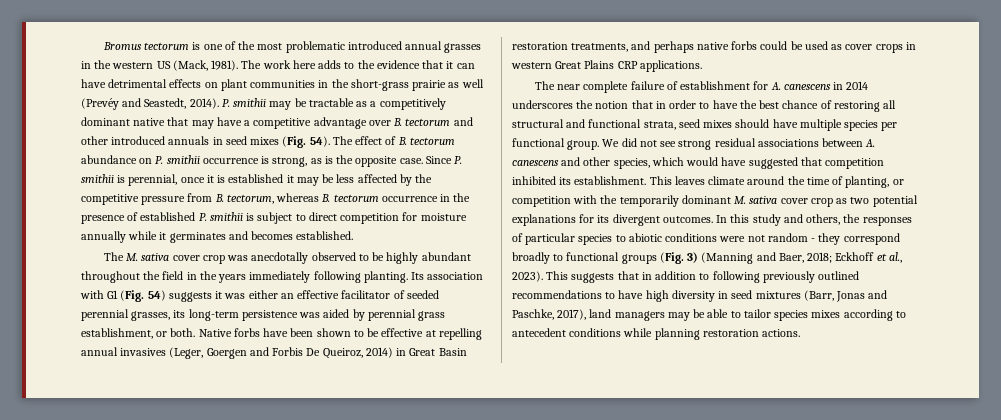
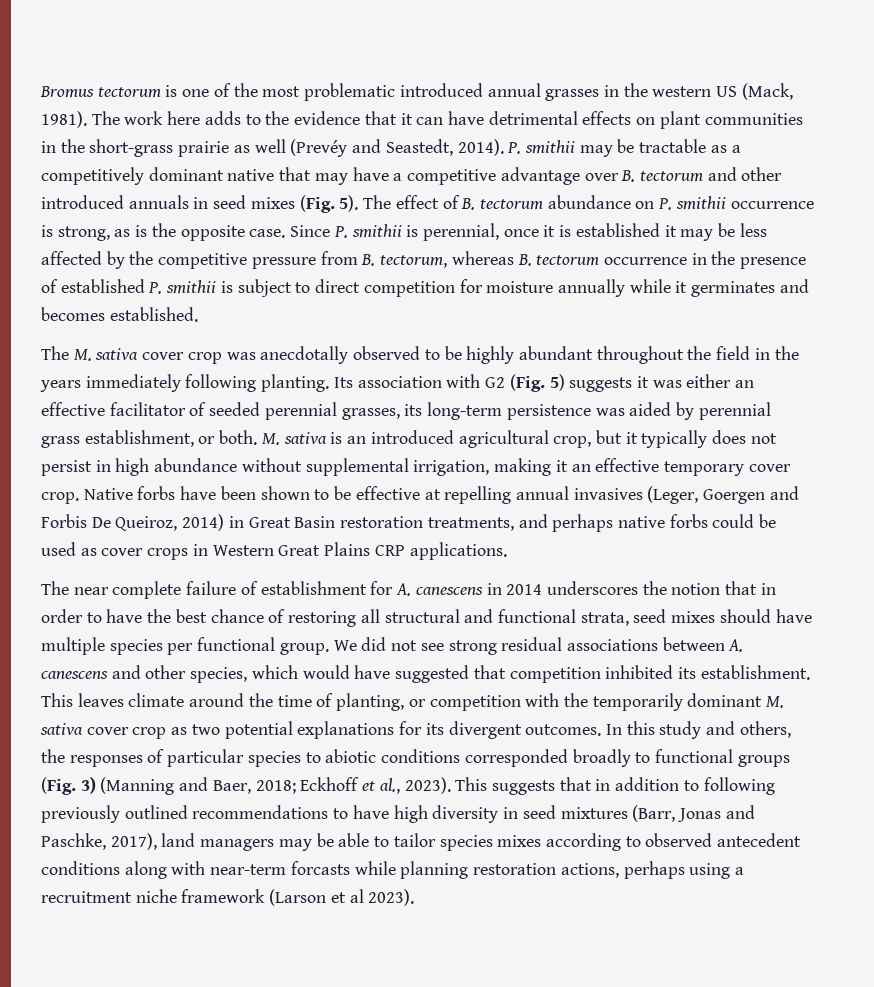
[309,136,330,147] 54). -> [339,195,359,212] 5).
[107,290,166,302] G1 (Fig. 54) -> [485,374,565,392] G2 (Fig. 5)
(196, 332) none -> [261,430,777,448] [41,458,791,476] [41,492,79,504] M. sativa is an introduced agricultural crop, but it typically does not persist in high abundance without supplemental irrigation, making it an effective temporary cover crop.
[511,62,552,69] western -> [212,545,274,556] Western
[719,233,900,245] were not random - they correspond -> [464,749,568,767] corresponded
(906, 314) none -> [645,833,713,847] observed
[623,328,801,340] while planning restoration actions. -> [124,861,744,879] [41,889,415,906] along with near-term forcasts while planning restoration actions, perhaps using a recruitment niche framework (Larson et al 2023).

